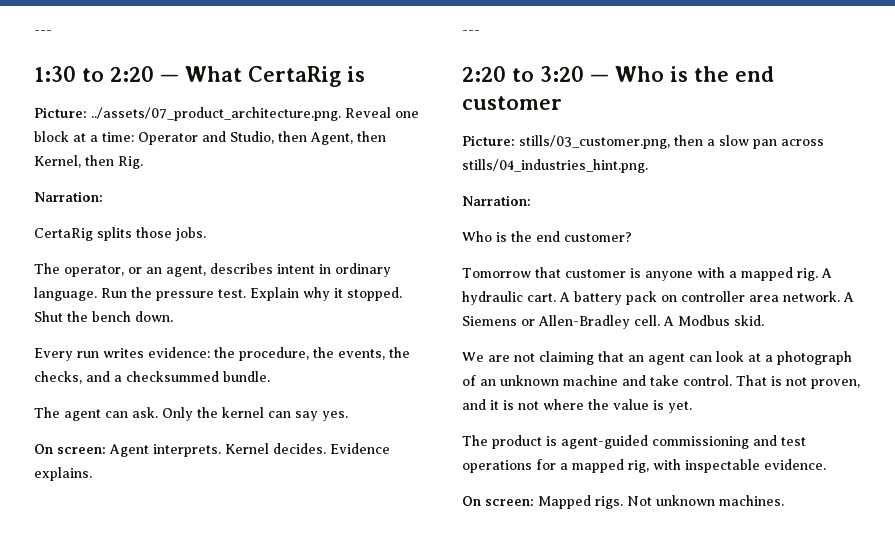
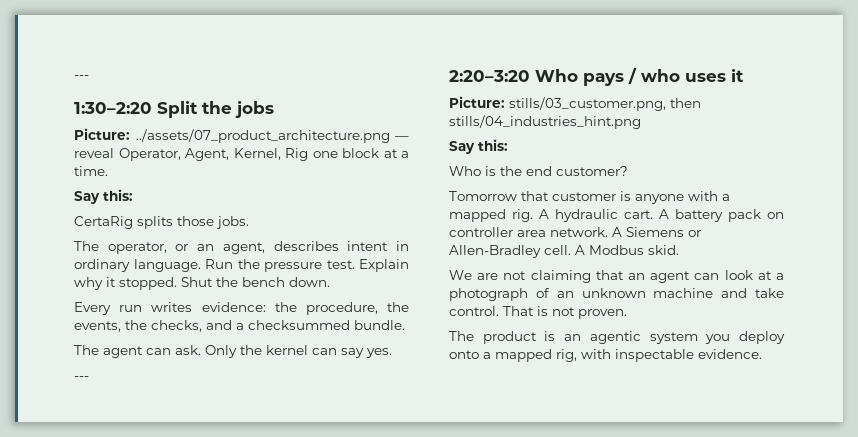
[34,30,52,35] [34,66,365,87] [34,107,419,121] [34,131,386,145] [34,155,143,169] [34,191,103,202] --- // 1:30 to 2:20 — What CertaRig is // Picture: ../assets/07_product_architecture.png. Reveal one block at a time: Operator and Studio, then Agent, then Kernel, then Rig. // Narration: -> [74,75,89,79] [74,101,274,118] [74,128,409,143] [74,148,409,161] [74,166,108,176] [74,189,133,204] --- // 1:30–2:20 Split the jobs // Picture: ../assets/07_product_architecture.png — reveal Operator, Agent, Kernel, Rig one block at a time. // Say this:
[34,443,390,457] [34,467,92,481] [462,30,480,35] [462,66,774,82] [462,96,562,110] [462,135,824,149] [462,159,648,173] [462,195,531,206] On screen: Agent interprets. Kernel decides. Evidence explains. // --- // 2:20 to 3:20 — Who is the end customer // Picture: stills/03_customer.png, then a slow pan across stills/04_industries_hint.png. // Narration: -> [74,376,89,380] [449,68,744,86] [449,96,701,111] [449,115,641,129] [449,139,508,154] --- // 2:20–3:20 Who pays / who uses it // Picture: stills/03_customer.png, then stills/04_industries_hint.png // Say this:
[811,379,860,389] [462,399,692,413] [462,435,806,449] [462,459,556,473] proven, and it is not where the value is yet. // The product is agent-guided commissioning and test operations for -> [578,309,627,319] [449,331,785,344] [449,350,479,359] proven. // The product is an agentic system you deploy onto
[462,495,784,509] // On screen: Mapped rigs. Not unknown machines. -> (762, 354) none

